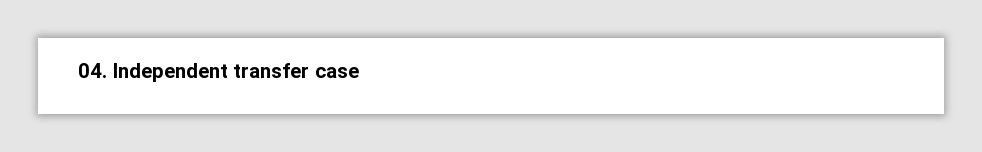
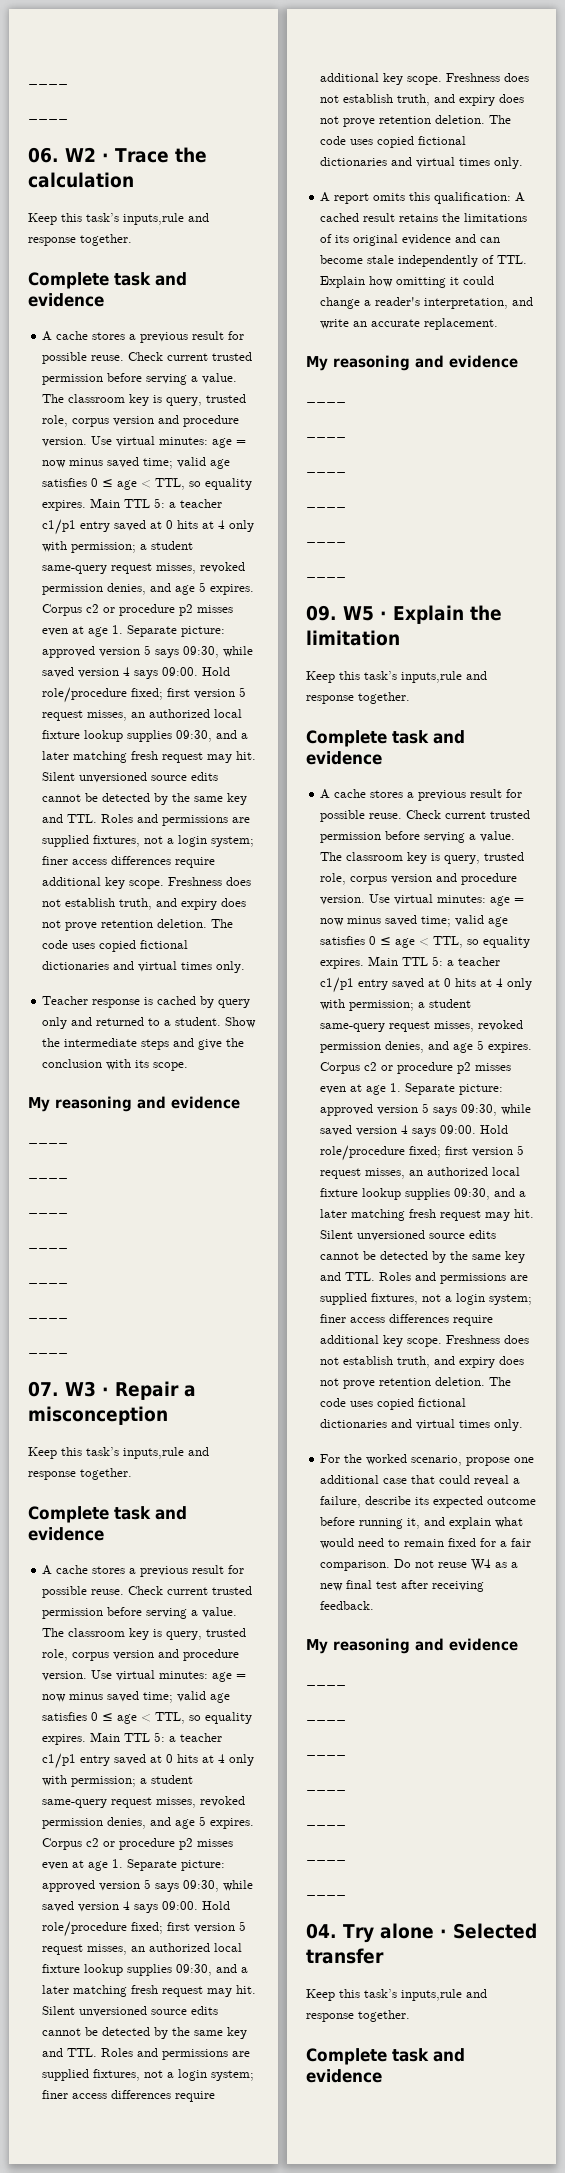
[78,63,359,82] 04. Independent transfer case -> [28,82,68,85] [28,117,68,120] [28,147,207,163] [28,172,134,188] [28,213,209,225] [28,234,132,246] [28,272,187,289] [28,293,104,307] [42,331,245,343] [42,352,253,364] [42,373,238,385] [42,394,247,406] [42,415,240,427] [42,436,247,448] [42,457,231,469] [42,478,253,490] [42,498,223,511] [42,519,255,535] [42,541,194,553] [42,562,246,574] [42,582,255,595] [42,604,234,616] [42,625,226,637] [42,645,254,658] [42,667,231,679] [42,687,247,703] [42,709,243,721] [42,730,249,742] [42,751,257,763] [42,772,219,783] [42,793,248,805] [42,814,251,826] [42,835,255,847] [42,856,216,868] [42,877,252,889] [42,898,247,910] [42,919,234,931] [42,940,189,952] [42,961,246,973] [42,996,251,1008] [42,1017,257,1029] [42,1038,245,1050] [42,1059,189,1071] [28,1096,240,1112] [28,1141,68,1144] [28,1176,68,1179] [28,1211,68,1214] [28,1246,68,1249] [28,1281,68,1284] [28,1316,68,1319] [28,1351,68,1354] [28,1381,196,1400] [28,1406,168,1425] [28,1447,209,1459] [28,1468,132,1480] [28,1506,187,1523] [28,1527,104,1541] [42,1565,245,1577] [42,1586,253,1598] [42,1607,238,1619] [42,1628,247,1640] [42,1649,240,1661] [42,1670,247,1682] [42,1691,231,1703] [42,1712,253,1724] [42,1732,223,1745] [42,1753,255,1769] [42,1775,194,1787] [42,1796,246,1808] [42,1816,255,1829] [42,1838,234,1850] [42,1859,226,1871] [42,1879,254,1892] [42,1901,231,1913] [42,1921,247,1937] [42,1943,243,1955] [42,1964,249,1976] [42,1985,257,1997] [42,2006,219,2017] [42,2027,248,2039] [42,2048,251,2060] [42,2069,255,2081] [42,2090,216,2102] [320,73,530,85] [320,94,525,106] [320,115,512,127] [320,136,467,148] [320,157,524,169] [320,192,526,204] [320,213,528,222] [320,234,501,246] [320,255,528,267] [320,276,495,288] [320,297,534,309] [320,318,499,330] [306,355,518,371] [306,400,346,403] [306,435,346,438] [306,470,346,473] [306,505,346,508] [306,540,346,543] [306,575,346,578] [306,605,502,624] [306,630,400,646] [306,671,487,683] [306,692,410,704] [306,730,465,747] [306,751,382,765] [320,789,523,801] [320,810,531,822] [320,831,516,843] [320,852,525,864] [320,873,518,885] [320,894,525,906] [320,915,509,927] [320,936,531,948] [320,956,501,969] [320,977,533,993] [320,999,472,1011] [320,1020,524,1032] [320,1040,533,1053] [320,1062,512,1074] [320,1083,504,1095] [320,1103,532,1116] [320,1125,509,1137] [320,1145,525,1161] [320,1167,521,1179] [320,1188,527,1200] [320,1209,535,1221] [320,1230,497,1241] [320,1251,526,1263] [320,1272,529,1284] [320,1293,533,1305] [320,1314,494,1326] [320,1335,530,1347] [320,1356,525,1368] [320,1377,512,1389] [320,1398,467,1410] [320,1419,524,1431] [320,1454,535,1466] [320,1475,521,1486] [320,1496,537,1508] [320,1517,524,1529] [320,1538,532,1549] [320,1559,519,1571] [320,1580,485,1592] [320,1601,375,1610] [306,1638,518,1654] [306,1683,346,1686] [306,1718,346,1721] [306,1753,346,1756] [306,1788,346,1791] [306,1823,346,1826] [306,1858,346,1861] [306,1893,346,1896] [306,1923,537,1943] [306,1948,384,1964] [306,1989,487,2001] [306,2010,410,2022] [306,2048,465,2065] [306,2069,382,2083] ____ // ____ // 06. W2 · Trace the calculation // Keep this task’s inputs,rule and response together. // Complete task and evidence // A cache stores a previous result for possible reuse. Check current trusted permission before serving a value. The classroom key is query, trusted role, corpus version and procedure version. Use virtual minutes: age = now minus saved time; valid age satisfies 0 ≤ age < TTL, so equality expires. Main TTL 5: a teacher c1/p1 entry saved at 0 hits at 4 only with permission; a student same-query request misses, revoked permission denies, and age 5 expires. Corpus c2 or procedure p2 misses even at age 1. Separate picture: approved version 5 says 09:30, while saved version 4 says 09:00. Hold role/procedure fixed; first version 5 request misses, an authorized local fixture lookup supplies 09:30, and a later matching fresh request may hit. Silent unversioned source edits cannot be detected by the same key and TTL. Roles and permissions are supplied fixtures, not a login system; finer access differences require additional key scope. Freshness does not establish truth, and expiry does not prove retention deletion. The code uses copied fictional dictionaries and virtual times only. // Teacher response is cached by query only and returned to a student. Show the intermediate steps and give the conclusion with its scope. // My reasoning and evidence // ____ // ____ // ____ // ____ // ____ // ____ // ____ // 07. W3 · Repair a misconception // Keep this task’s inputs,rule and response together. // Complete task and evidence // A cache stores a previous result for possible reuse. Check current trusted permission before serving a value. The classroom key is query, trusted role, corpus version and procedure version. Use virtual minutes: age = now minus saved time; valid age satisfies 0 ≤ age < TTL, so equality expires. Main TTL 5: a teacher c1/p1 entry saved at 0 hits at 4 only with permission; a student same-query request misses, revoked permission denies, and age 5 expires. Corpus c2 or procedure p2 misses even at age 1. Separate picture: approved version 5 says 09:30, while saved version 4 says 09:00. Hold role/procedure fixed; first version 5 request misses, an authorized local fixture lookup supplies 09:30, and a later matching fresh request may hit. Silent unversioned source edits cannot be detected by the same key and TTL. Roles and permissions are supplied fixtures, not a login system; finer access differences require additional key scope. Freshness does not establish truth, and expiry does not prove retention deletion. The code uses copied fictional dictionaries and virtual times only. // A report omits this qualification: A cached result retains the limitations of its original evidence and can become stale independently of TTL. Explain how omitting it could change a reader's interpretation, and write an accurate replacement. // My reasoning and evidence // ____ // ____ // ____ // ____ // ____ // ____ // 09. W5 · Explain the limitation // Keep this task’s inputs,rule and response together. // Complete task and evidence // A cache stores a previous result for possible reuse. Check current trusted permission before serving a value. The classroom key is query, trusted role, corpus version and procedure version. Use virtual minutes: age = now minus saved time; valid age satisfies 0 ≤ age < TTL, so equality expires. Main TTL 5: a teacher c1/p1 entry saved at 0 hits at 4 only with permission; a student same-query request misses, revoked permission denies, and age 5 expires. Corpus c2 or procedure p2 misses even at age 1. Separate picture: approved version 5 says 09:30, while saved version 4 says 09:00. Hold role/procedure fixed; first version 5 request misses, an authorized local fixture lookup supplies 09:30, and a later matching fresh request may hit. Silent unversioned source edits cannot be detected by the same key and TTL. Roles and permissions are supplied fixtures, not a login system; finer access differences require additional key scope. Freshness does not establish truth, and expiry does not prove retention deletion. The code uses copied fictional dictionaries and virtual times only. // For the worked scenario, propose one additional case that could reveal a failure, describe its expected outcome before running it, and explain what would need to remain fixed for a fair comparison. Do not reuse W4 as a new final test after receiving feedback. // My reasoning and evidence // ____ // ____ // ____ // ____ // ____ // ____ // ____ // 04. Try alone · Selected transfer // Keep this task’s inputs,rule and response together. // Complete task and evidence

